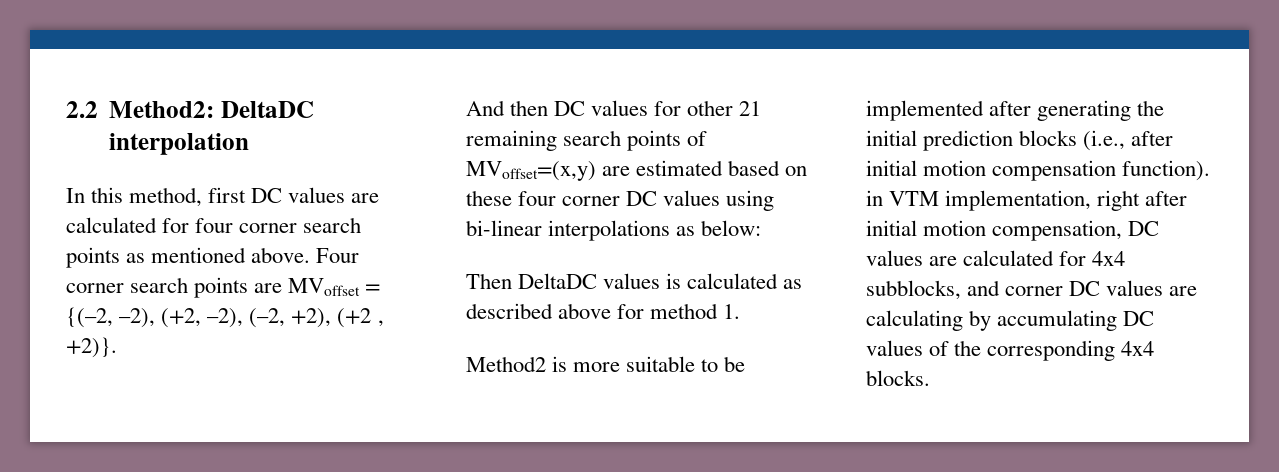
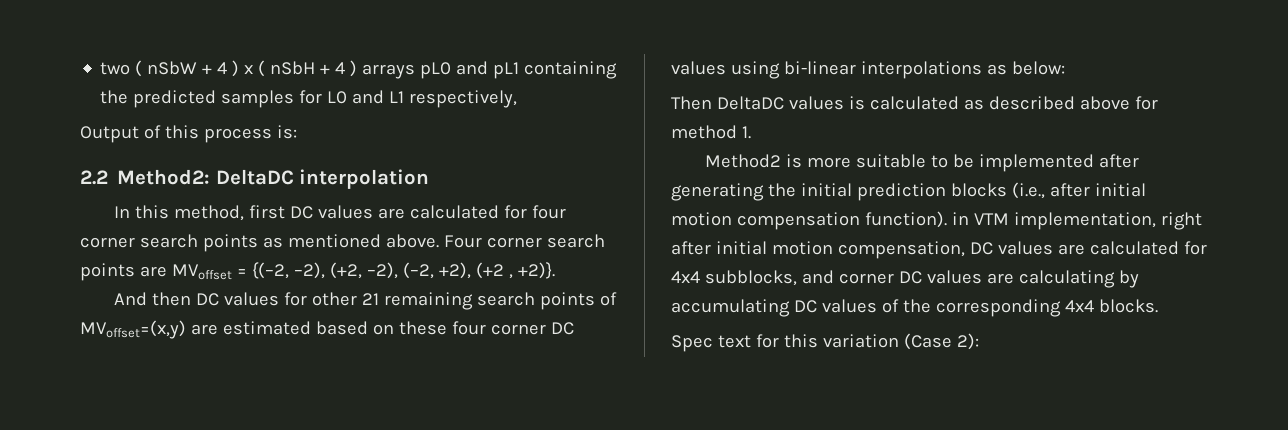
(66, 109) none -> [100,60,618,79] [100,90,518,108] [80,125,297,143] two ( nSbW + 4 ) x ( nSbH + 4 ) arrays pL0 and pL1 containing the predicted samples for L0 and L1 respectively, // Output of this process is: //
(930, 378) none -> [671,333,979,352] // Spec text for this variation (Case 2):

